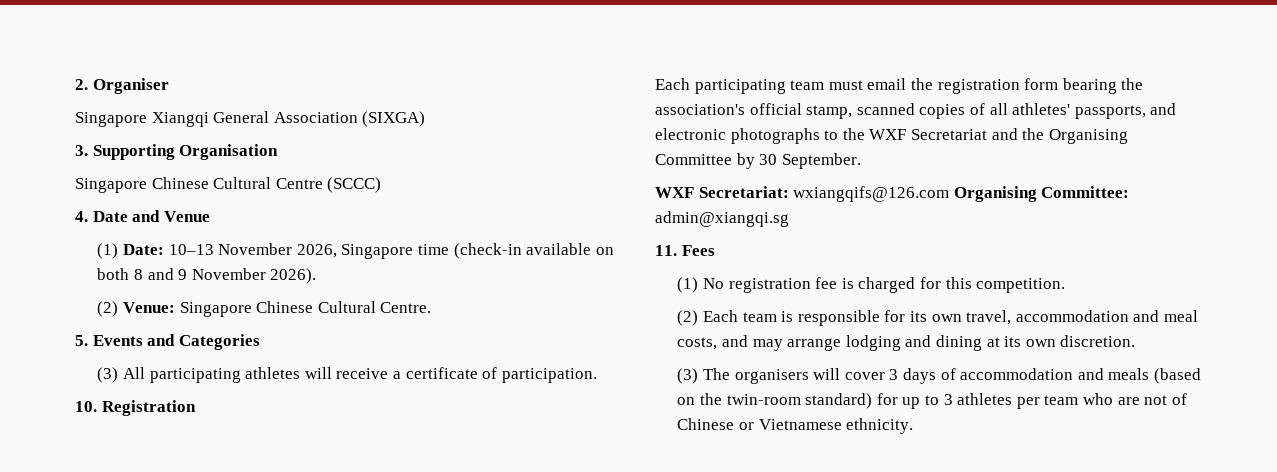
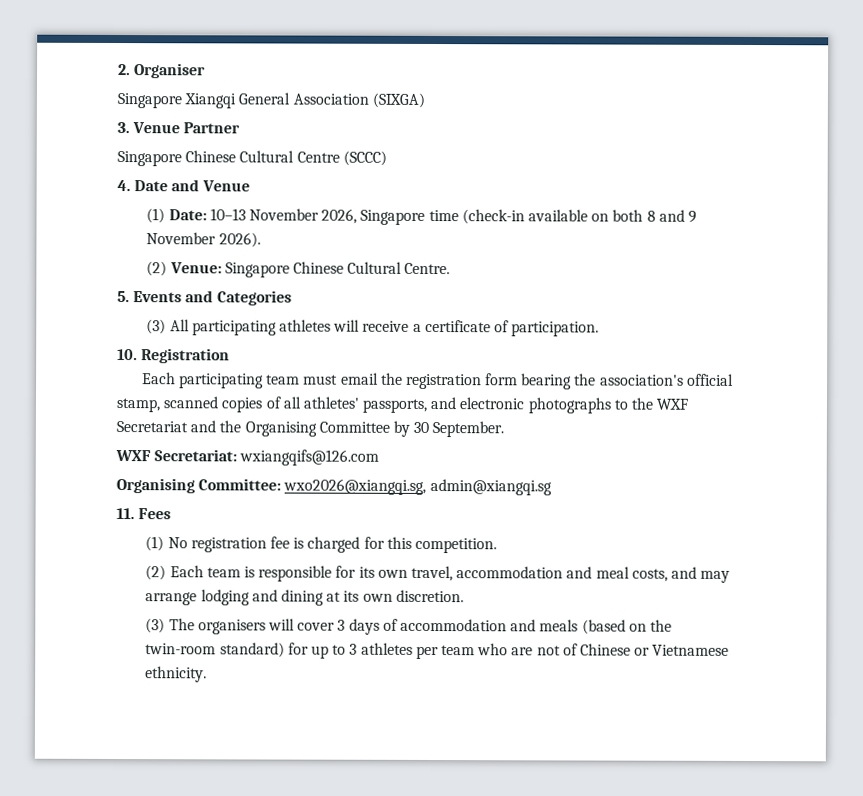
[92,144,279,160] Supporting Organisation -> [132,122,241,134] Venue Partner
(950, 194) none -> (380, 457) //
(1130, 192) none -> [283,478,427,495] wxo2026@xiangqi.sg,

